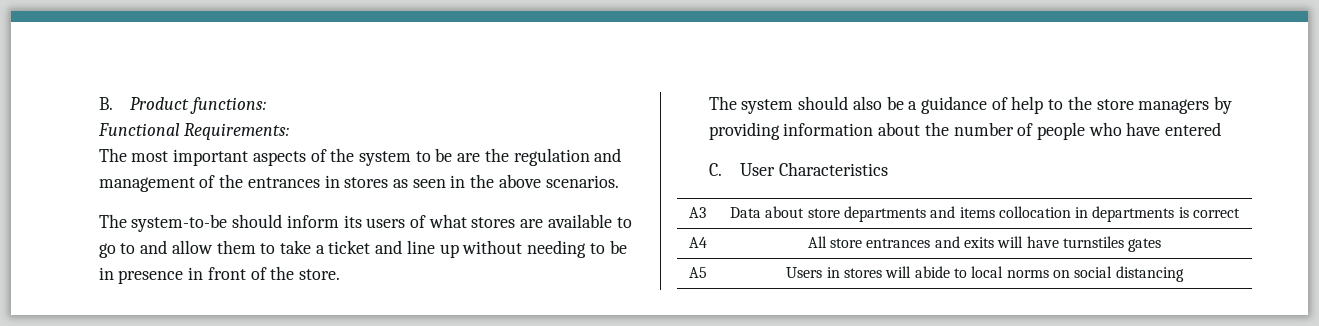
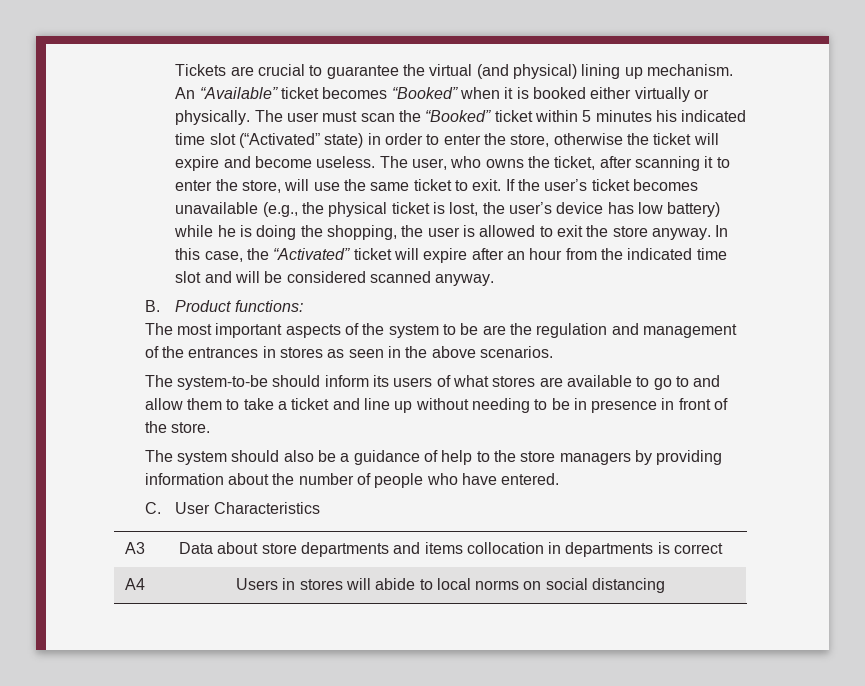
(98, 103) none -> [175,64,733,79] [175,87,709,102] [175,110,747,125] [175,133,719,148] [175,156,730,171] [175,179,698,193] [175,202,721,217] [174,225,729,240] [175,248,727,263] [175,271,495,286] Tickets are crucial to guarantee the virtual (and physical) lining up mechanism. An “Available” ticket becomes “Booked” when it is booked either virtually or physically. The user must scan the “Booked” ticket within 5 minutes his indicated time slot (“Activated” state) in order to enter the store, otherwise the ticket will expire and become useless. The user, who owns the ticket, after scanning it to enter the store, will use the same ticket to exit. If the user’s ticket becomes unavailable (e.g., the physical ticket is lost, the user’s device has low battery) while he is doing the shopping, the user is allowed to exit the store anyway. In this case, the “Activated” ticket will expire after an hour from the indicated time slot and will be considered scanned anyway. //
[97,123,290,140] // Functional Requirements: -> (303, 306) none
[1165,122,1222,136] entered -> [501,473,560,485] entered.
[807,236,1162,252] [688,267,707,278] | All store entrances and exits will have turnstiles gates // A5 -> (145, 584) none

